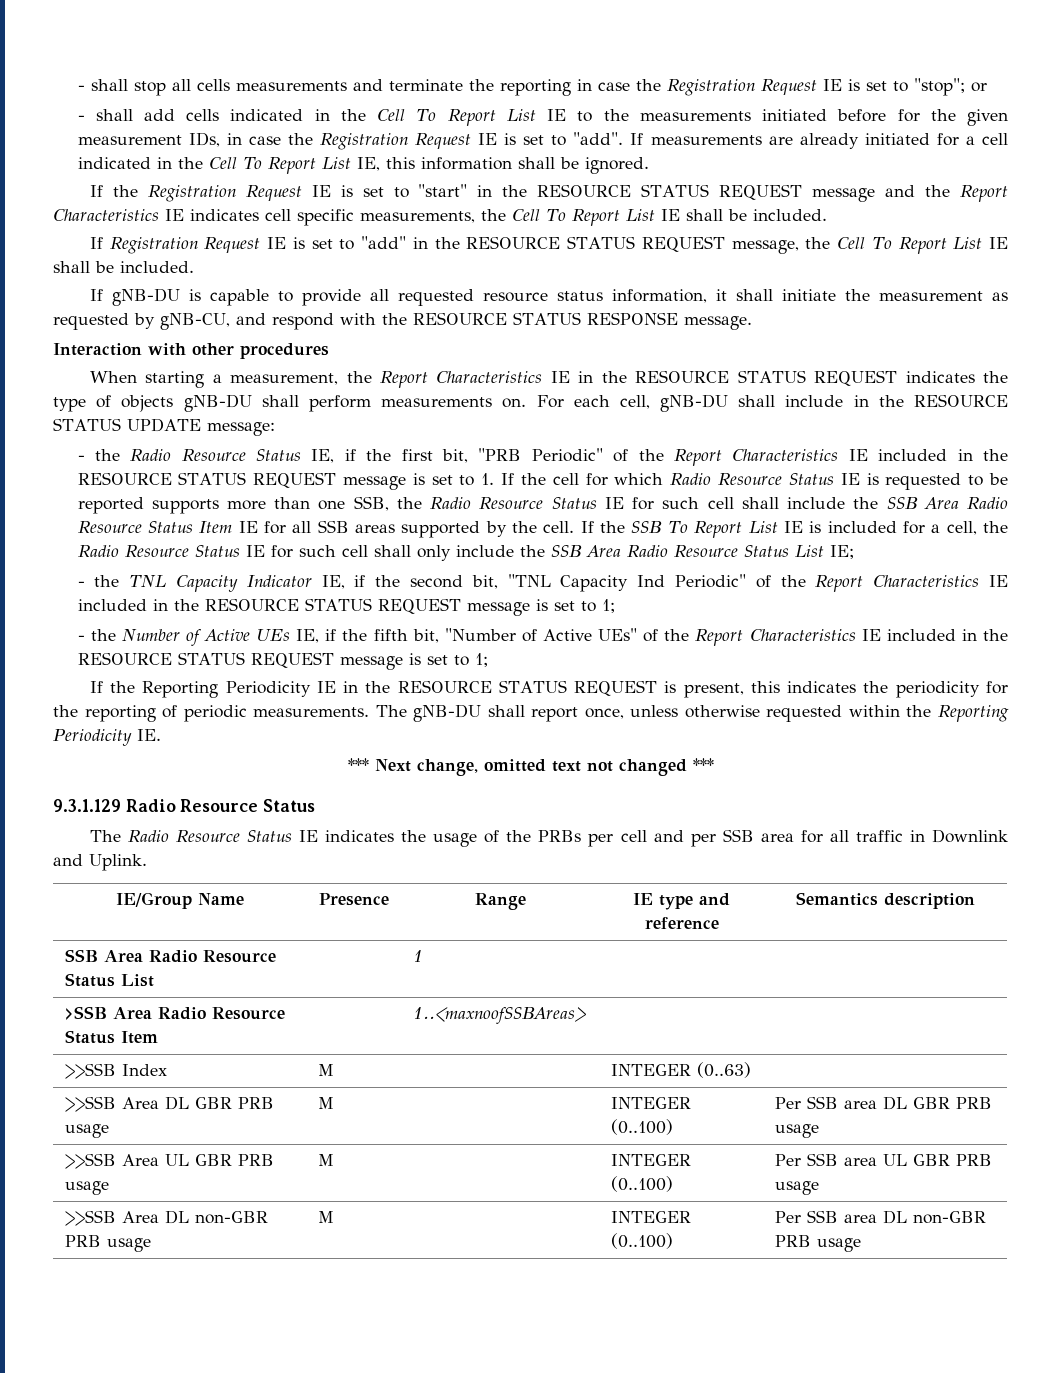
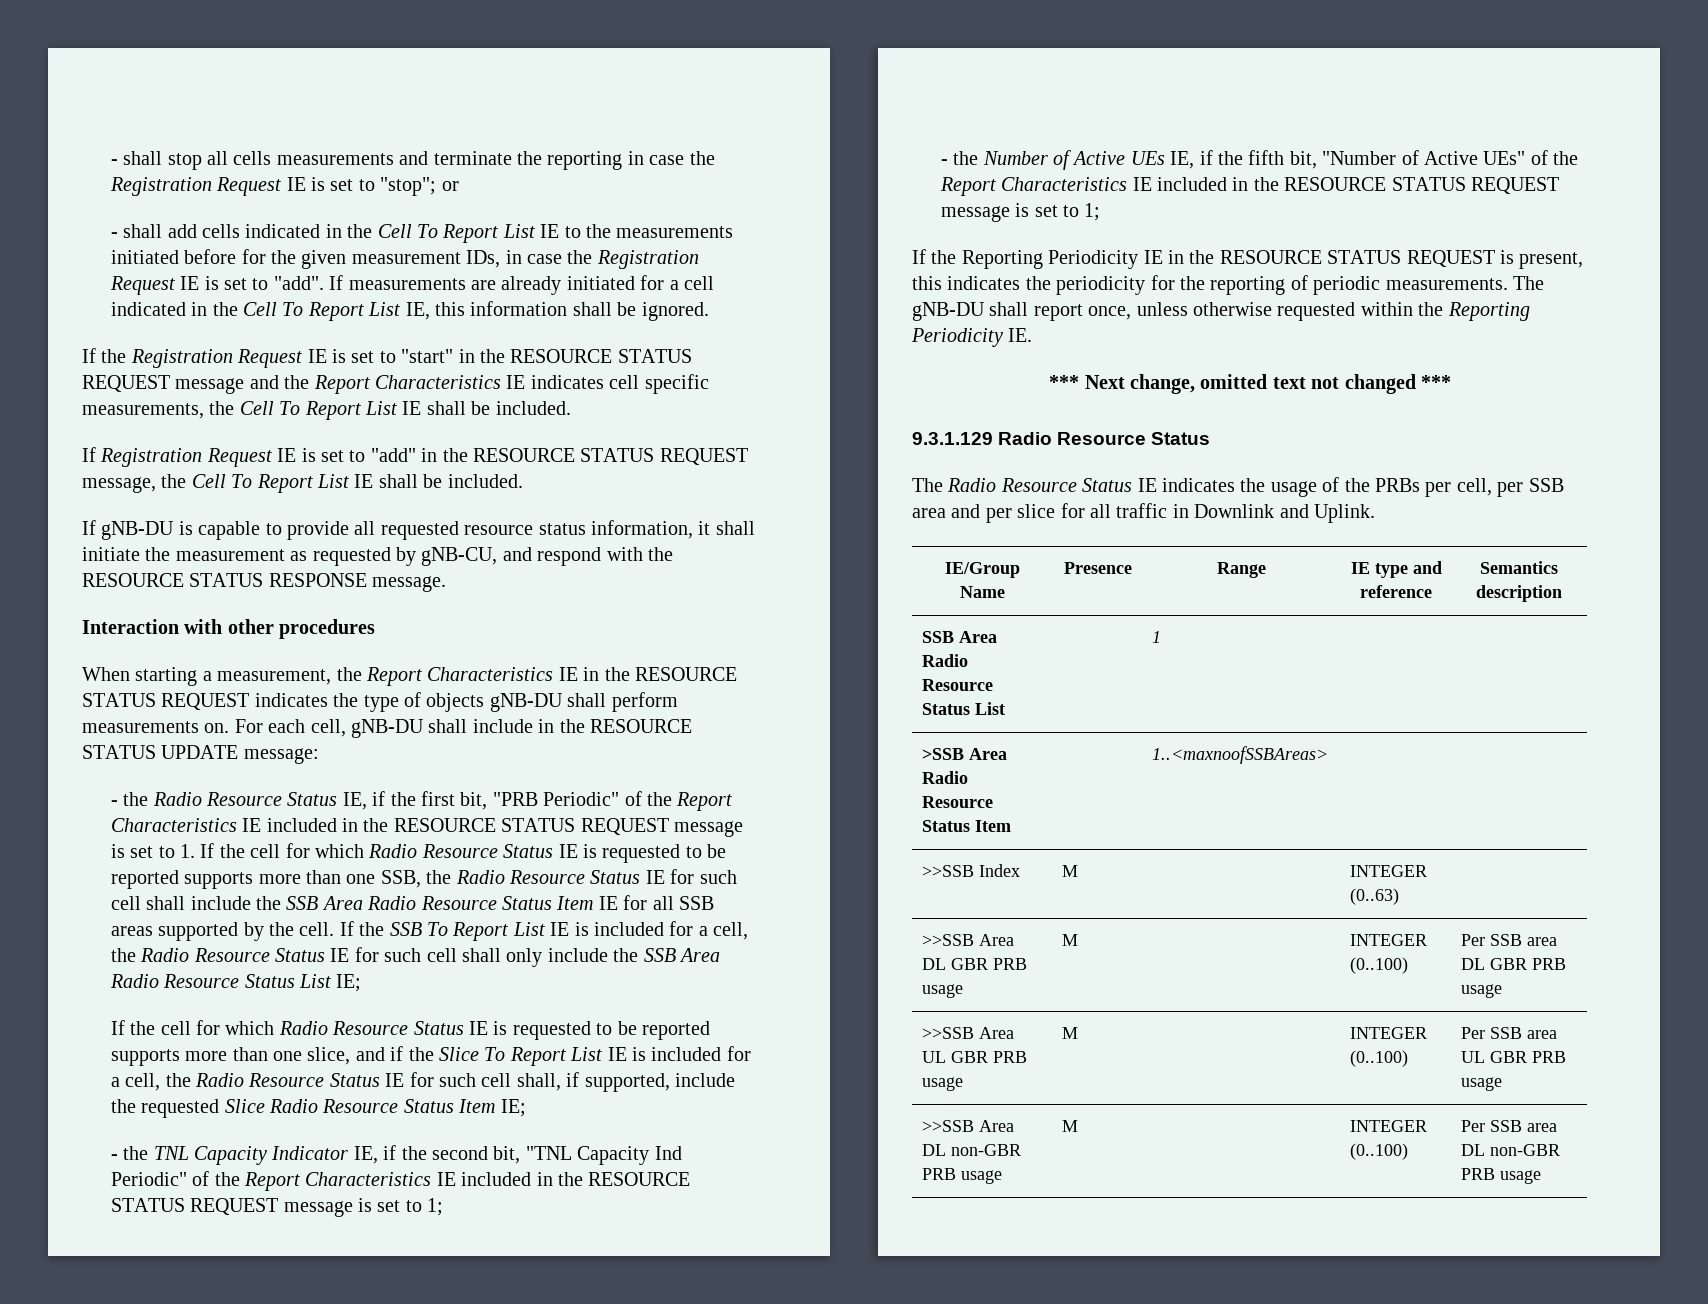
(854, 552) none -> [110,1020,711,1040] [110,1046,751,1066] [110,1072,736,1092] [110,1099,526,1118] // If the cell for which Radio Resource Status IE is requested to be reported supports more than one slice, and if the Slice To Report List IE is included for a cell, the Radio Resource Status IE for such cell shall, if supported, include the requested Slice Radio Resource Status Item IE;
[620,830,684,842] cell and -> [1456,478,1492,496] cell,
(794, 837) none -> [951,504,1056,523] and per slice

